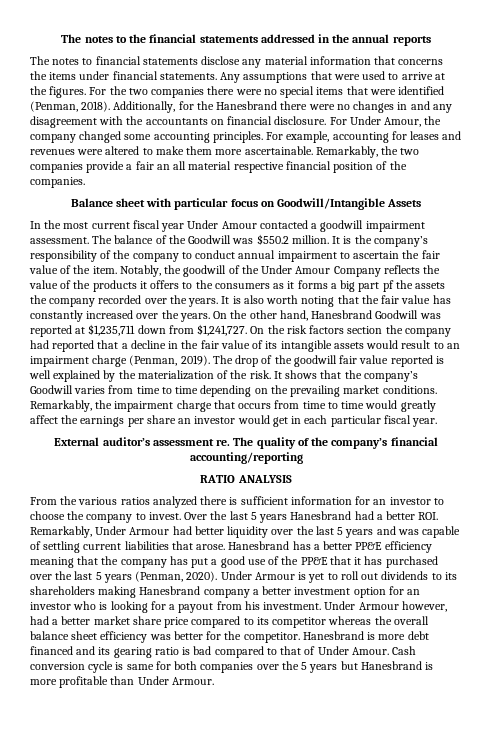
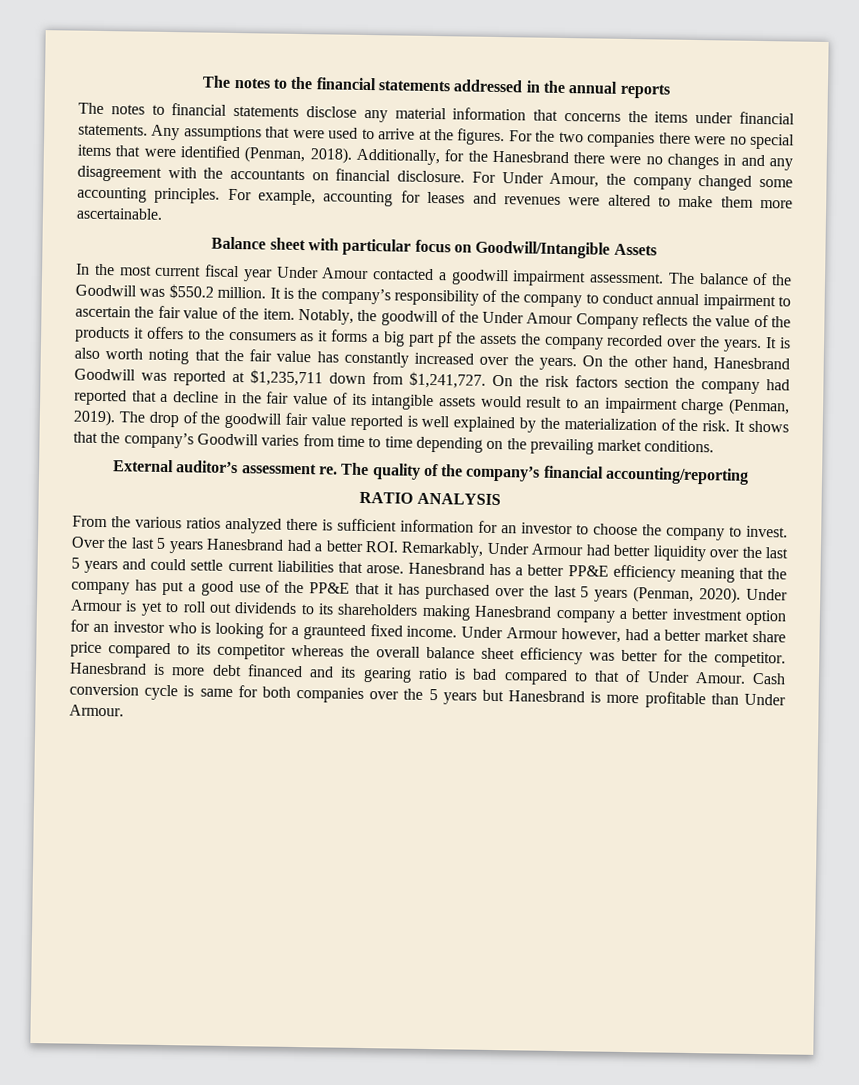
[315,146,420,158] [30,161,407,173] [30,177,85,188] Remarkably, the two companies provide a fair an all material respective financial position of the companies. -> (163, 213) none
[30,400,436,412] [30,415,438,427] Remarkably, the impairment charge that occurs from time to time would greatly affect the earnings per share an investor would get in each particular fiscal year. -> (715, 446) none
[397,526,461,538] [30,541,81,553] was capable of settling -> [150,558,224,571] could settle
[178,601,322,613] payout from his investment. -> [302,624,458,641] graunteed fixed income.

